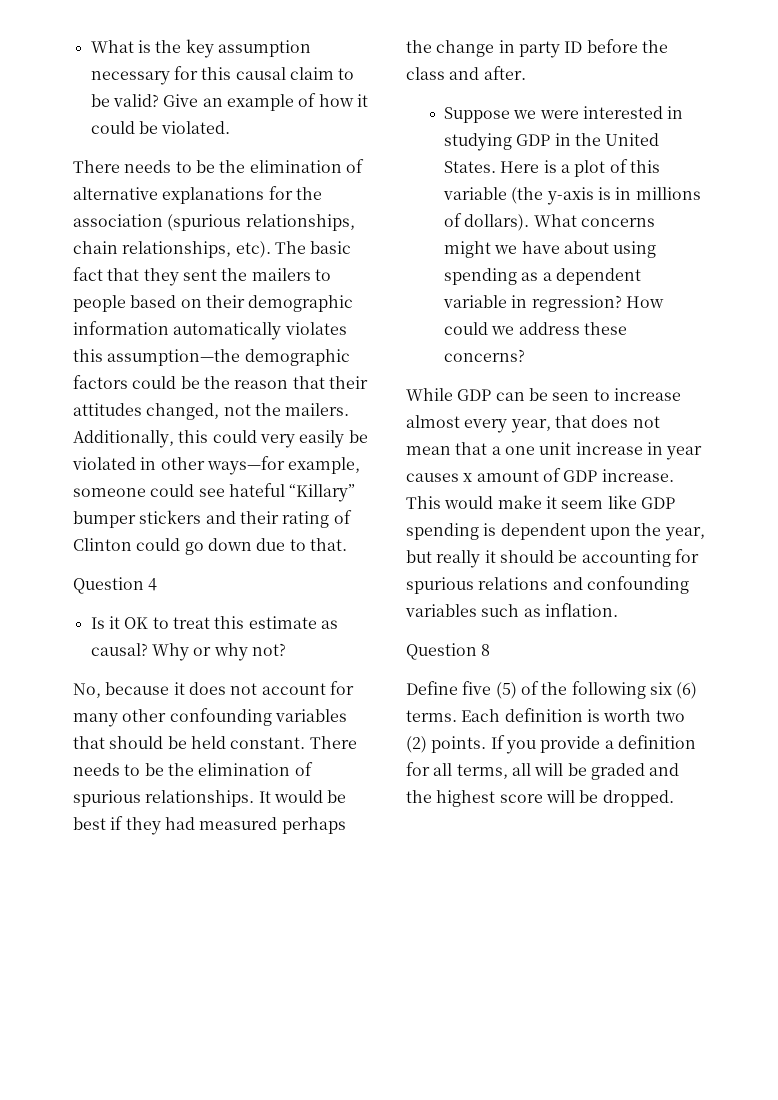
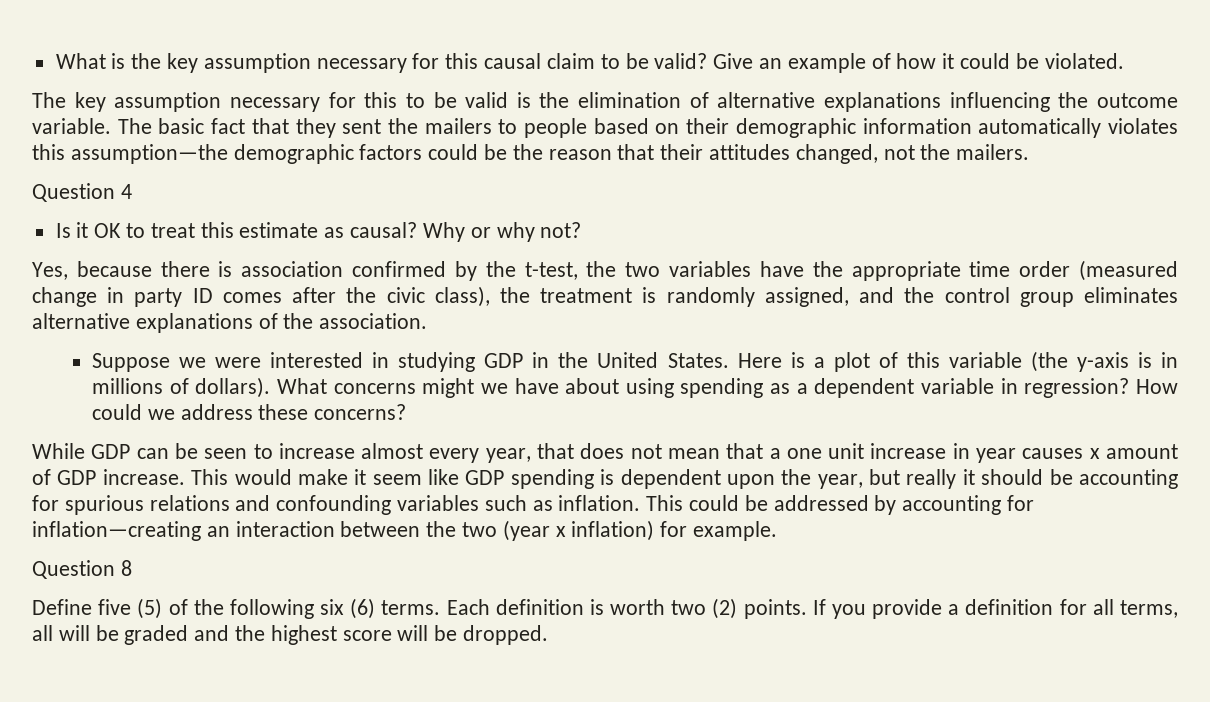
[73,160,215,173] There needs to be -> [32,92,531,112] The key assumption necessary for this to be valid is
[268,186,322,200] [73,214,355,231] [73,241,271,258] for the association (spurious relationships, chain relationships, etc). -> [949,92,1178,112] [32,118,111,134] influencing the outcome variable.
[73,430,368,448] [72,456,361,475] [73,483,356,502] [73,510,352,528] [73,538,347,555] Additionally, this could very easily be violated in other ways—for example, someone could see hateful “Killary” bumper stickers and their rating of Clinton could go down due to that. -> (1030, 152) none
[73,681,354,698] [73,708,347,727] [73,736,357,749] [73,762,313,776] [73,790,347,807] [73,816,346,835] [406,39,668,58] [406,66,526,80] No, because it does not account for many other confounding variables that should be held constant. There needs to be the elimination of spurious relationships. It would be best if they had measured perhaps the change in party ID before the class and after. -> [32,260,1179,281] [32,286,1178,307] [32,313,428,333] Yes, because there is association confirmed by the t-test, the two variables have the appropriate time order (measured change in party ID comes after the civic class), the treatment is randomly assigned, and the control group eliminates alternative explanations of the association.
(618, 610) none -> [646,495,1035,515] [32,520,778,541] This could be addressed by accounting for inflation—creating an interaction between the two (year x inflation) for example.

